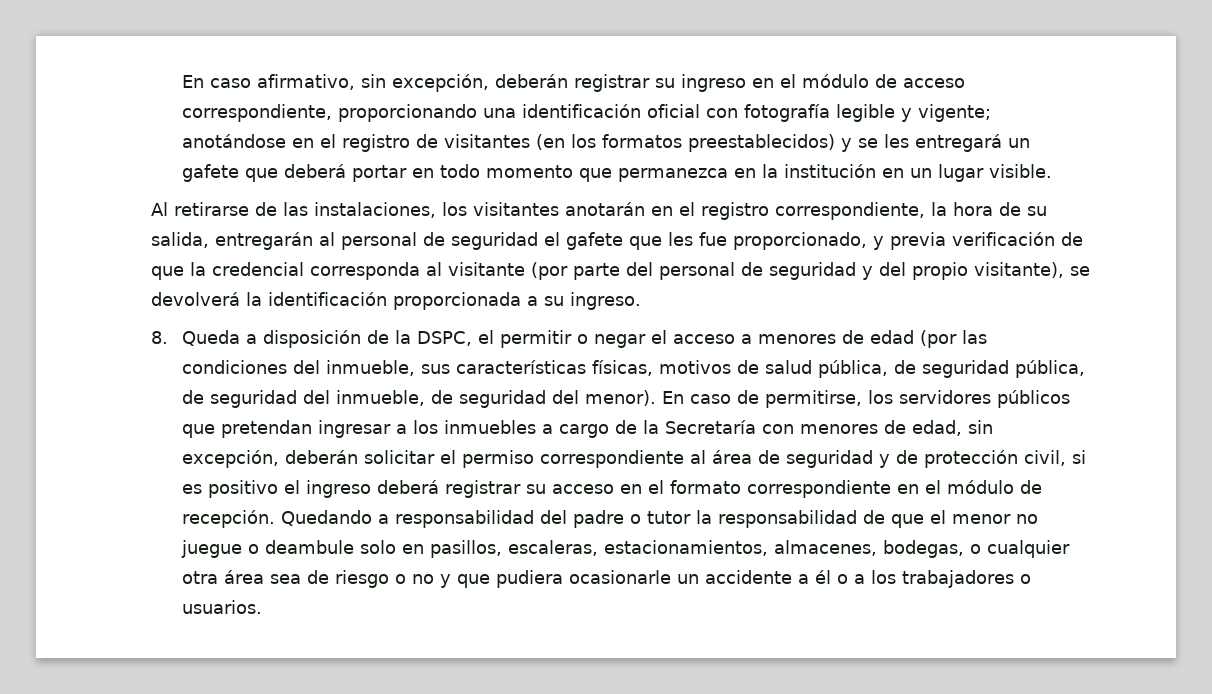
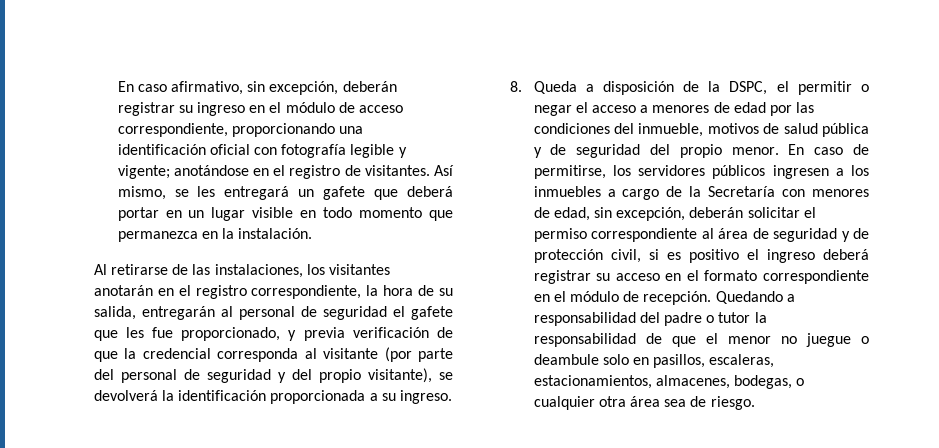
[444,134,853,152] visitantes (en los formatos preestablecidos) y -> [364,165,454,176] [117,186,166,200] visitantes. Así mismo,
(435, 173) none -> [188,207,317,221] un lugar visible en
[784,164,1053,182] institución en un lugar visible. -> [238,228,313,239] instalación.
[920,330,958,348] (por -> [769,105,792,116] por
[421,360,1086,378] [182,390,657,408] sus características físicas, motivos de salud pública, de seguridad pública, de seguridad del inmueble, de seguridad del menor). -> [707,123,869,137] [533,144,779,158] motivos de salud pública y de seguridad del propio menor.
[182,420,392,438] que pretendan ingresar -> [772,165,829,179] ingresen
[335,570,1032,588] [182,600,263,614] riesgo o no y que pudiera ocasionarle un accidente a él o a los trabajadores o usuarios. -> [710,396,755,410] riesgo.

